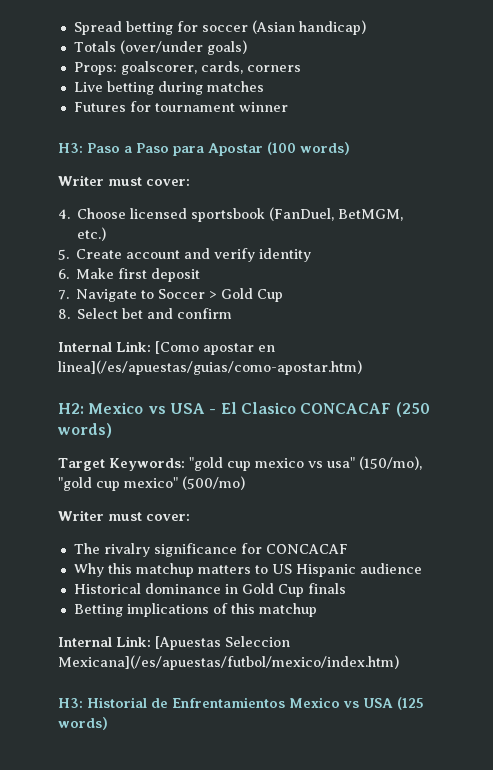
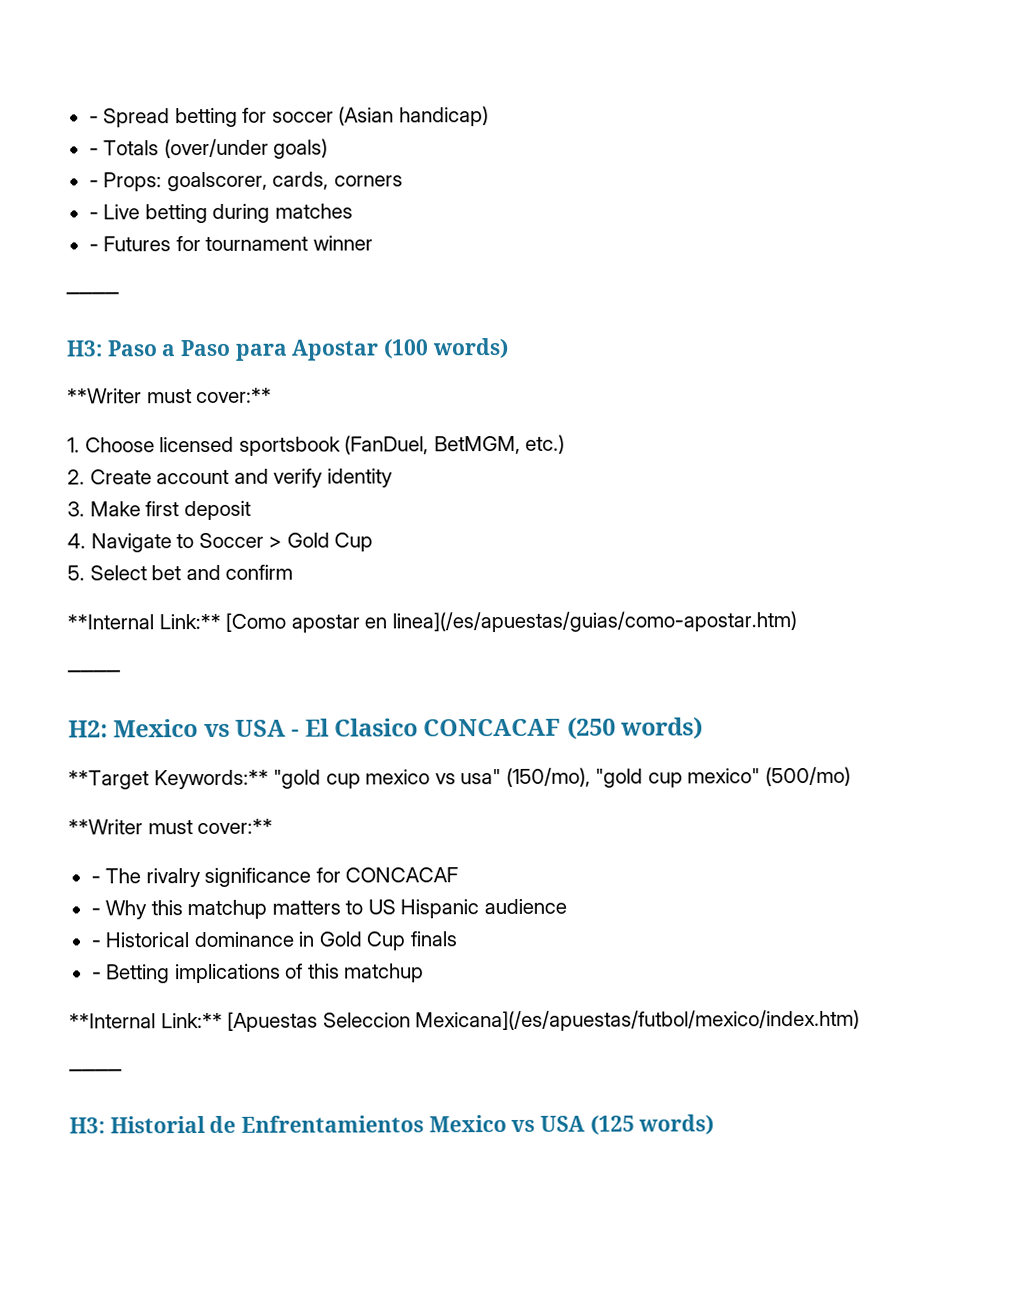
(73, 28) none -> [88,116,99,124] -
(366, 27) none -> [88,148,99,156] -
(247, 47) none -> [88,180,99,188] -
(301, 68) none -> [88,212,99,220] -
(264, 86) none -> [88,244,99,252] -
(288, 107) none -> [65,291,119,301] // ────
[58,175,190,186] [58,209,70,219] Writer must cover: // 4. -> [67,387,273,404] [67,437,80,453] **Writer must cover:** // 1.
[58,249,69,260] 5. -> [67,469,85,485] 2.
[58,269,69,279] 6. -> [67,501,85,517] 3.
[58,290,69,300] 7. -> [67,533,86,549] 4.
[58,309,70,319] 8. -> [67,565,85,581] 5.
[58,341,151,352] Internal Link: -> [67,613,221,630] **Internal Link:**
(362, 367) none -> [67,669,121,679] // ────
[58,458,185,471] Target Keywords: -> [68,769,269,790] **Target Keywords:**
[58,510,190,521] Writer must cover: // -> [68,818,274,835] [90,876,101,884] **Writer must cover:** // -
(348, 549) none -> [90,908,101,916] -
(422, 568) none -> [90,940,101,948] -
(346, 588) none -> [91,972,102,980] -
[58,636,151,647] Internal Link: -> [69,1012,223,1029] **Internal Link:**
(399, 662) none -> [68,1068,122,1078] // ────

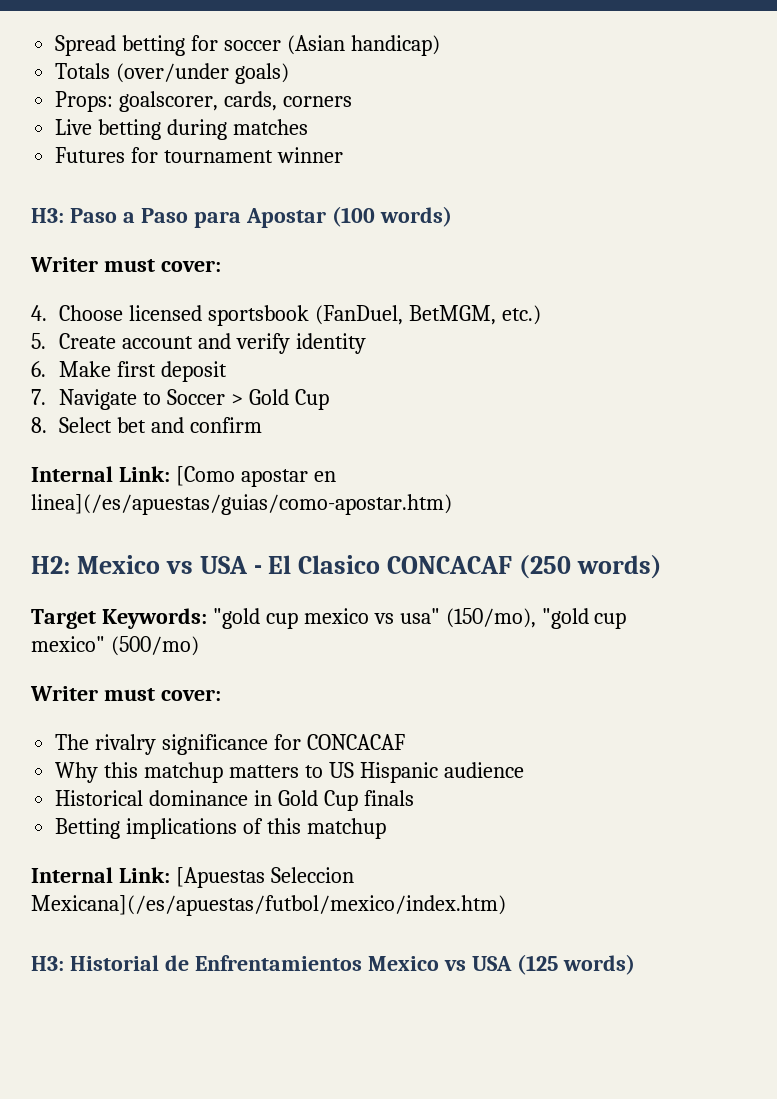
[88,116,99,124] - -> (55, 45) none
[88,148,99,156] - -> (440, 45) none
[88,180,99,188] - -> (290, 73) none
[88,212,99,220] - -> (353, 101) none
[88,244,99,252] - -> (309, 127) none
[65,291,119,301] // ──── -> (344, 155) none
[67,387,273,404] [67,437,80,453] **Writer must cover:** // 1. -> [30,257,221,272] [31,305,47,321] Writer must cover: // 4.
[67,469,85,485] 2. -> [31,333,46,349] 5.
[67,501,85,517] 3. -> [31,361,46,377] 6.
[67,533,86,549] 4. -> [31,389,46,405] 7.
[67,565,85,581] 5. -> [31,417,47,433] 8.
[67,613,221,630] **Internal Link:** -> [31,466,170,482] Internal Link:
[67,669,121,679] // ──── -> (452, 504) none
[68,769,269,790] **Target Keywords:** -> [31,608,207,629] Target Keywords:
[68,818,274,835] [90,876,101,884] **Writer must cover:** // - -> [30,686,221,701] Writer must cover: //
[90,908,101,916] - -> (405, 742) none
[90,940,101,948] - -> (524, 770) none
[91,972,102,980] - -> (414, 798) none
[69,1012,223,1029] **Internal Link:** -> [31,867,170,883] Internal Link:
[68,1068,122,1078] // ──── -> (506, 905) none

